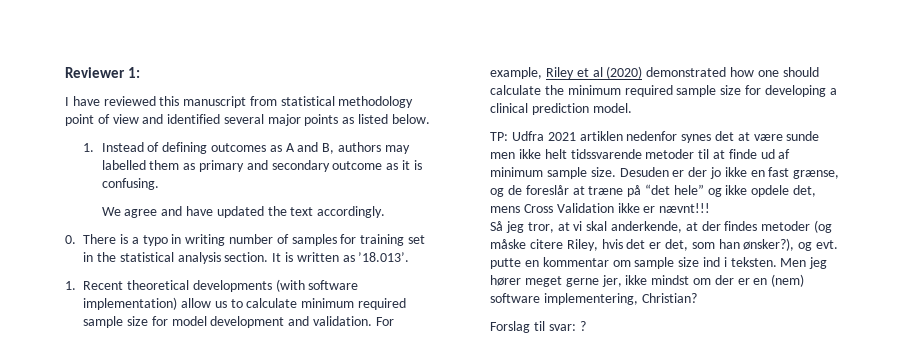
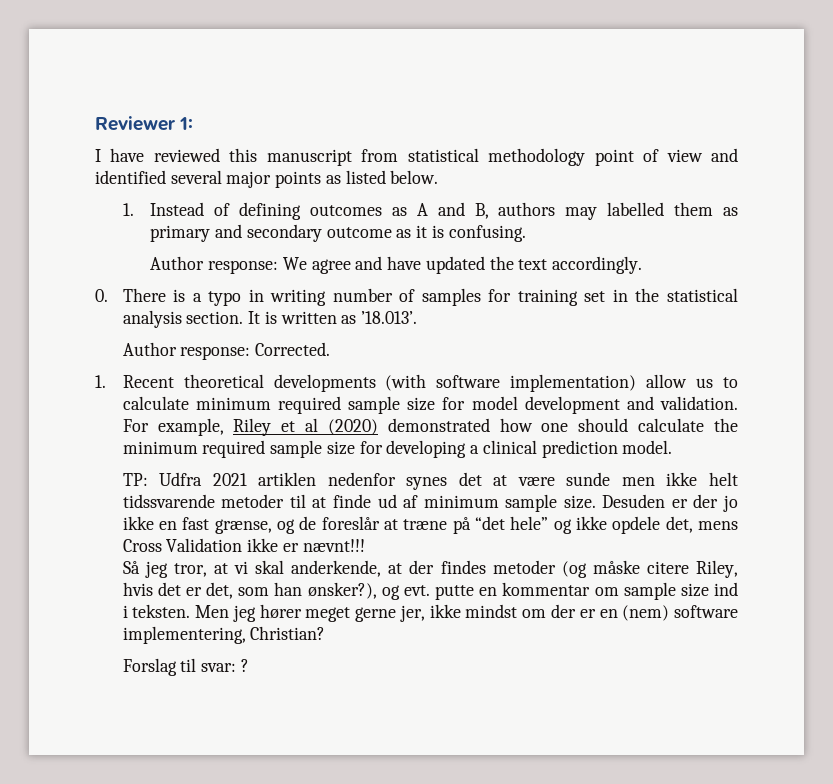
(159, 184) none -> [150,256,279,274] Author response:
(410, 257) none -> [122,342,331,360] // Author response: Corrected.

